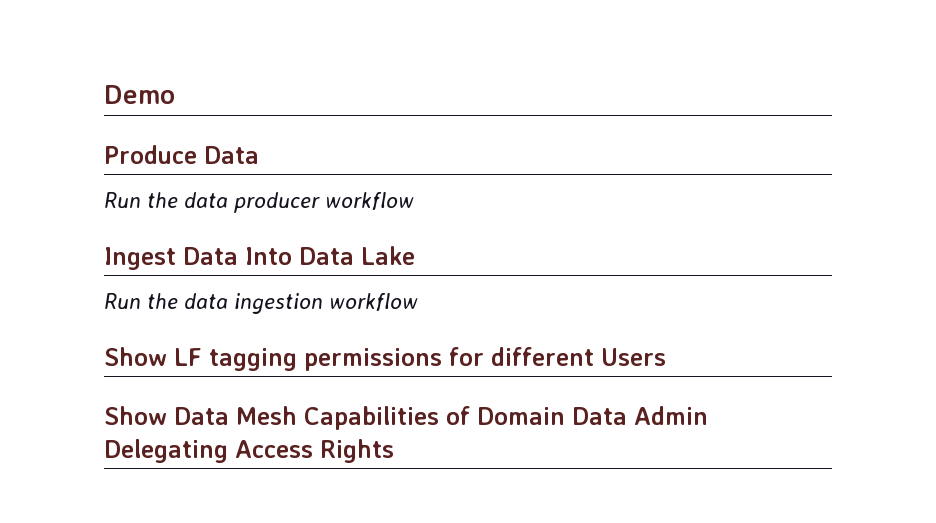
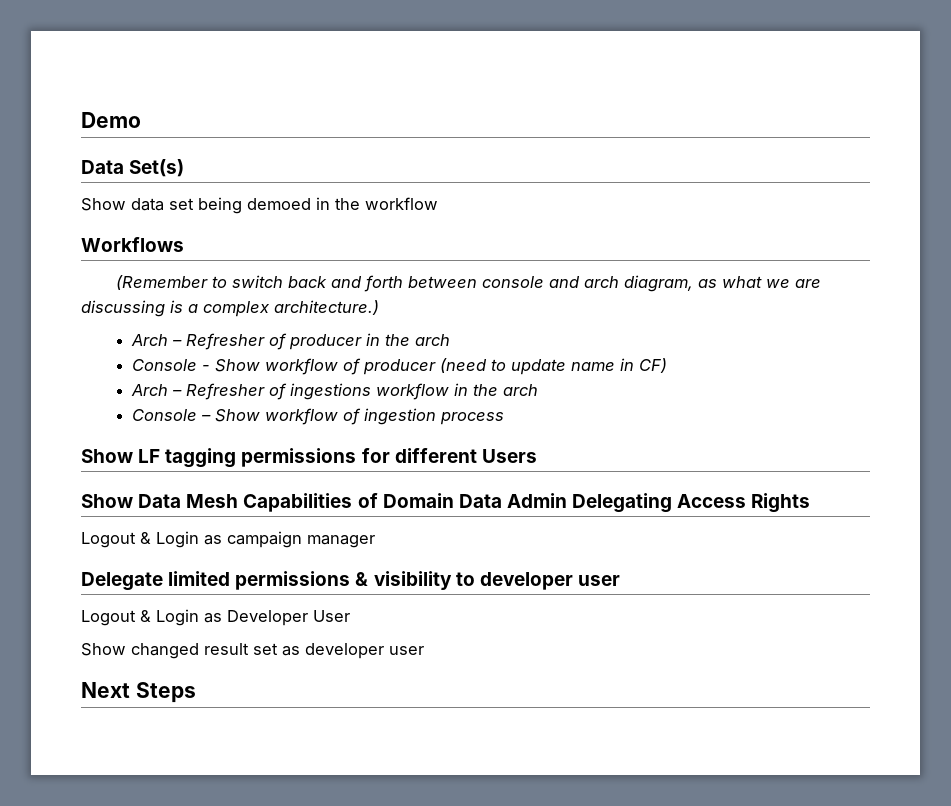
[104,145,259,164] [104,192,414,213] [104,246,415,270] [104,293,418,314] Produce Data // Run the data producer workflow // Ingest Data Into Data Lake // Run the data ingestion workflow -> [81,159,185,177] [81,197,438,214] [81,237,184,252] [116,275,822,292] [81,300,379,317] [131,333,451,350] [132,358,668,375] [131,383,539,400] [132,408,505,425] Data Set(s) // Show data set being demoed in the workflow // Workflows // (Remember to switch back and forth between console and arch diagram, as what we are discussing is a complex architecture.) // Arch – Refresher of producer in the arch // Console - Show workflow of producer (need to update name in CF) // Arch – Refresher of ingestions workflow in the arch // Console – Show workflow of ingestion process
(394, 451) none -> [81,531,375,548] [81,571,620,591] [81,609,350,626] [81,643,424,659] [81,682,196,703] // Logout & Login as campaign manager // Delegate limited permissions & visibility to developer user // Logout & Login as Developer User // Show changed result set as developer user // Next Steps

